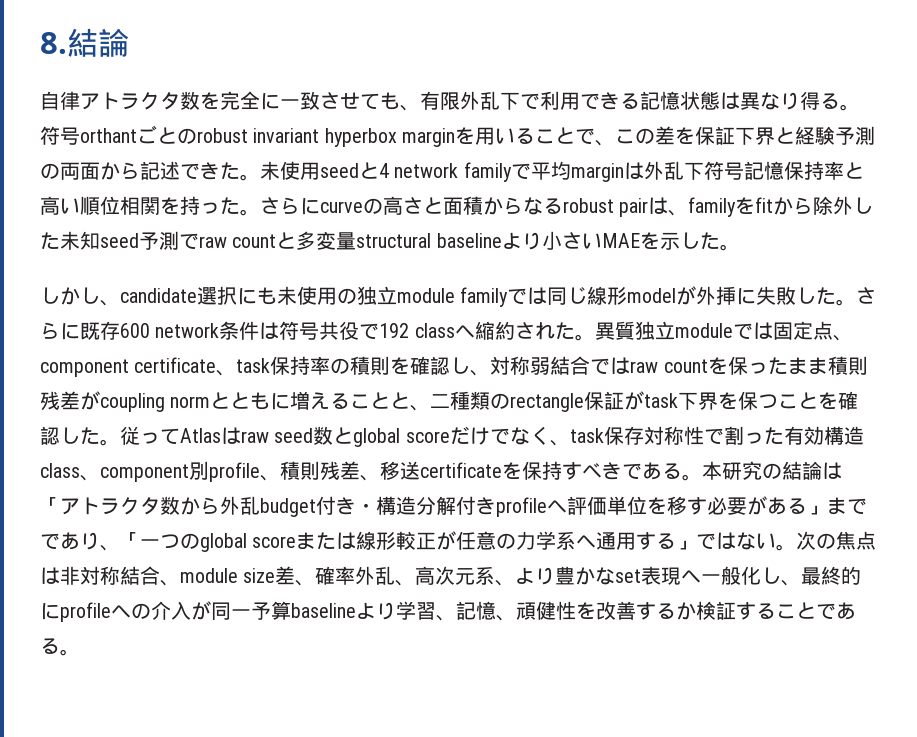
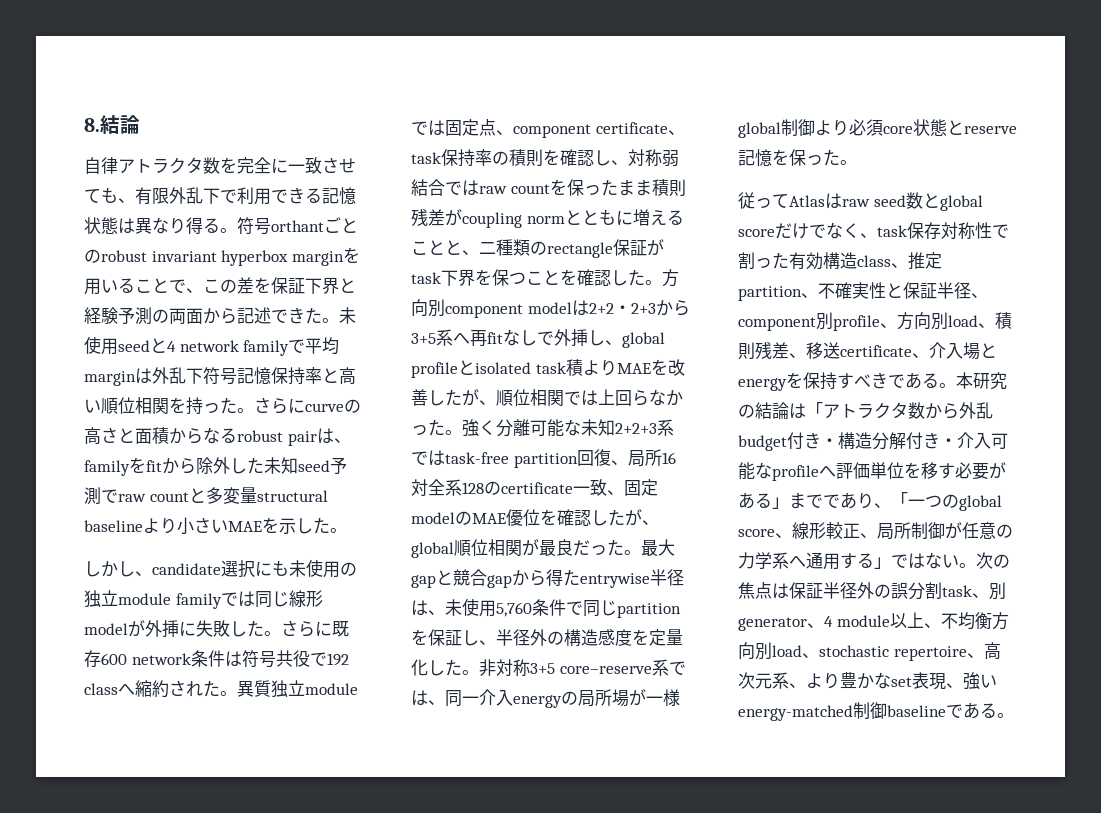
(120, 442) none -> [662,269,679,287] [411,299,690,318] [411,329,665,348] [411,359,685,378] [411,389,683,406] [411,419,674,437] [411,449,676,468] [411,479,658,496] [411,509,659,526] [411,539,675,558] [411,569,684,588] [411,598,681,618] [411,629,683,646] [411,659,686,676] [411,689,680,708] [738,119,1017,138] [738,149,857,167] 方向別component modelは2+2・2+3から3+5系へ再fitなしで外挿し、global profileとisolated task積よりMAEを改善したが、順位相関では上回らなかった。強く分離可能な未知2+2+3系ではtask-free partition回復、局所16対全系128のcertificate一致、固定modelのMAE優位を確認したが、global順位相関が最良だった。最大gapと競合gapから得たentrywise半径は、未使用5,760条件で同じpartitionを保証し、半径外の構造感度を定量化した。非対称3+5 core–reserve系では、同一介入energyの局所場が一様global制御より必須core状態とreserve記憶を保った。 //
[100,461,260,482] component別profile -> [908,252,942,270] [738,282,988,301] [738,312,978,331] 推定partition、不確実性と保証半径、component別profile、方向別load
(502, 470) none -> [912,342,997,360] [738,378,787,391] 、介入場とenergy
(496, 506) none -> [940,432,1008,449] [738,462,772,480] ・介入可能な
[296,532,357,550] または -> [775,533,792,538] 、
(437, 541) none -> [860,522,945,540] 、局所制御
[60,566,396,586] 非対称結合、module size差、確率外乱 -> [789,582,1006,600] [738,612,1009,631] [738,642,967,661] 保証半径外の誤分割task、別generator、4 module以上、不均衡方向別load、stochastic repertoire
[681,566,862,586] [40,601,816,622] へ一般化し、最終的にprofileへの介入が同一予算baselineより学習、記憶、頑健性を改善するか検証すること -> [946,672,997,690] [738,702,946,721] 、強いenergy-matched制御baseline

